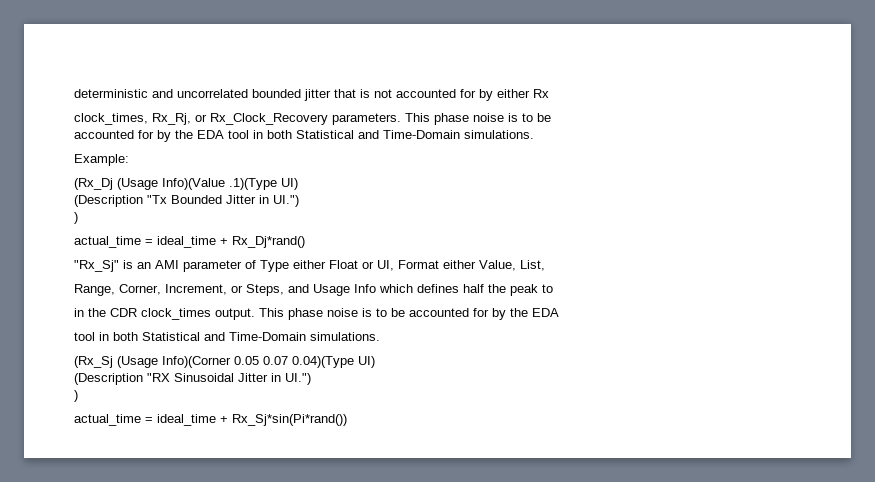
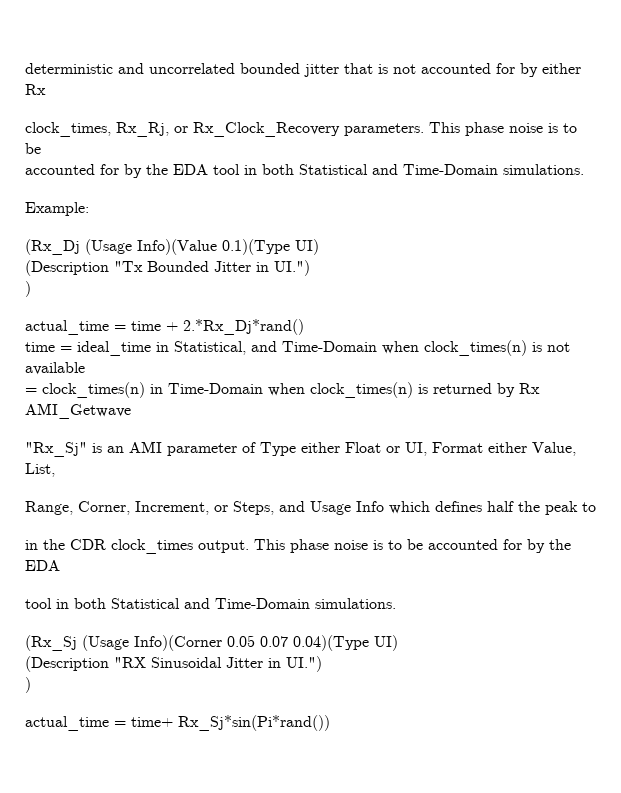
[229,178,277,190] .1)(Type -> [222,239,290,255] 0.1)(Type
[157,236,305,248] ideal_time + Rx_Dj*rand() -> [131,319,304,335] [25,340,570,356] [25,362,85,375] [25,382,540,398] [25,403,131,419] time + 2.*Rx_Dj*rand() // time = ideal_time in Statistical, and Time-Domain when clock_times(n) is not available // = clock_times(n) in Time-Domain when clock_times(n) is returned by Rx AMI_Getwave
[157,414,228,426] ideal_time + -> [131,717,173,727] time+

